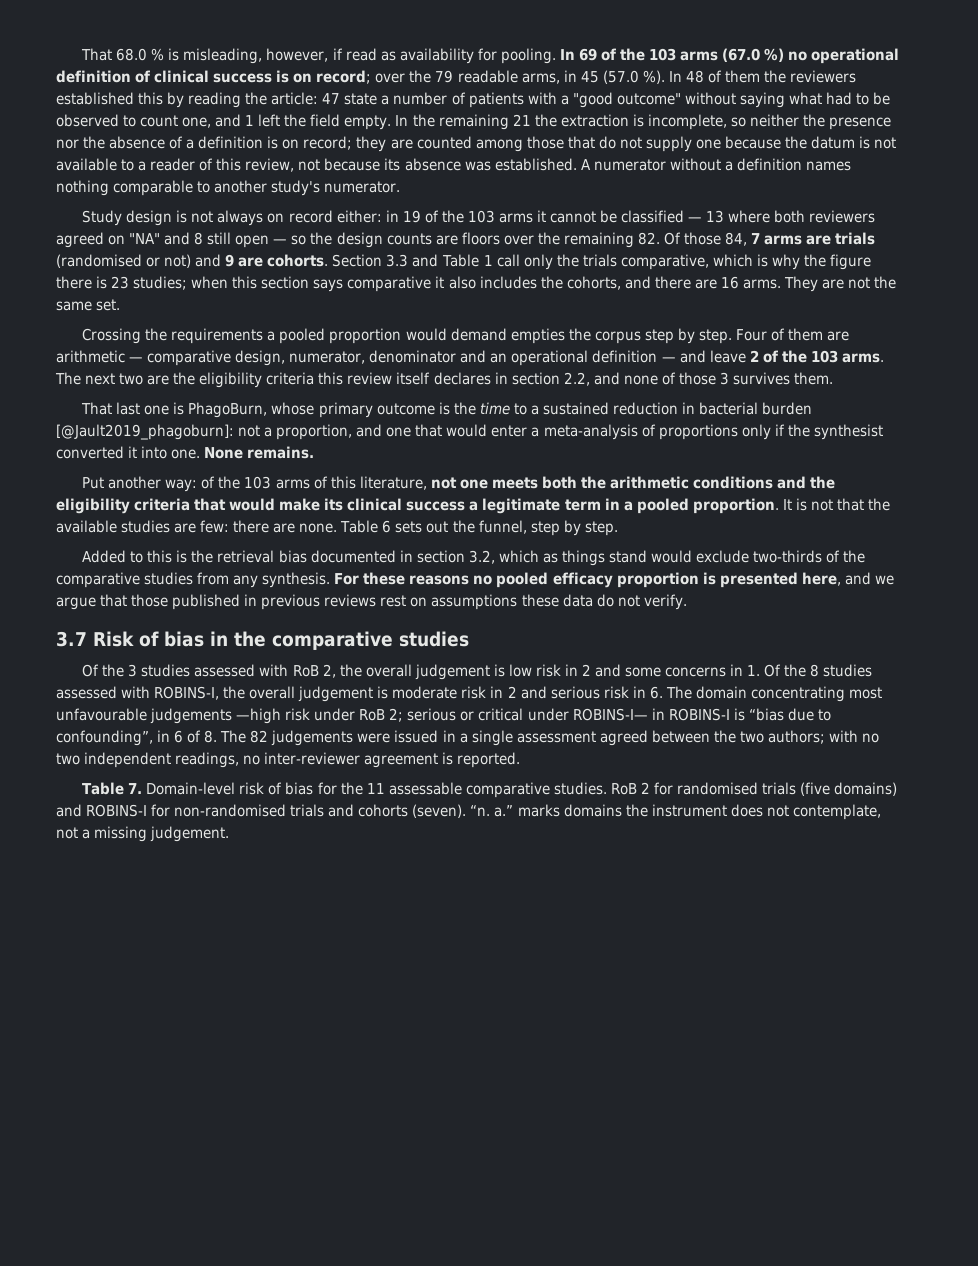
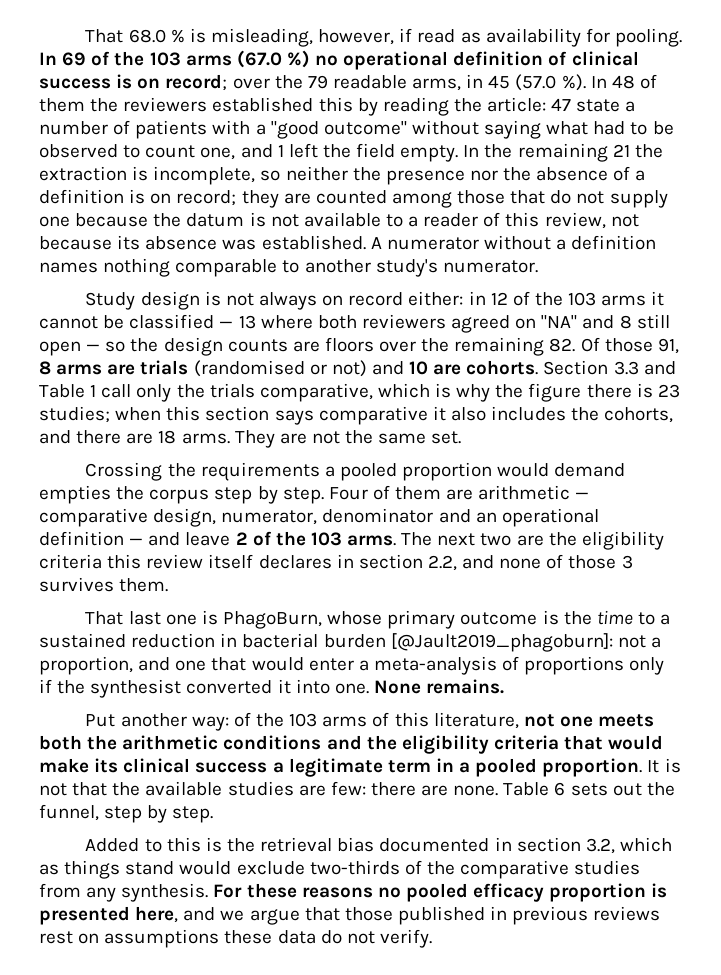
[402,210,421,223] 19 -> [490,292,508,305] 12
[725,232,761,246] 84, 7 -> [657,338,679,354] [39,361,51,375] 91, 8
[225,254,235,267] 9 -> [409,361,429,375] 10
[720,276,739,289] 16 -> [158,430,177,444] 18
[56,631,469,650] [82,664,873,680] [56,686,882,702] [56,708,831,724] [56,730,879,746] [56,752,521,768] [82,782,898,798] [56,804,881,820] [56,826,230,842] // 3.7 Risk of bias in the comparative studies // Of the 3 studies assessed with RoB 2, the overall judgement is low risk in 2 and some concerns in 1. Of the 8 studies assessed with ROBINS-I, the overall judgement is moderate risk in 2 and serious risk in 6. The domain concentrating most unfavourable judgements —high risk under RoB 2; serious or critical under ROBINS-I— in ROBINS-I is “bias due to confounding”, in 6 of 8. The 82 judgements were issued in a single assessment agreed between the two authors; with no two independent readings, no inter-reviewer agreement is reported. // Table 7. Domain-level risk of bias for the 11 assessable comparative studies. RoB 2 for randomised trials (five domains) and ROBINS-I for non-randomised trials and cohorts (seven). “n. a.” marks domains the instrument does not contemplate, not a missing judgement. -> (432, 938) none

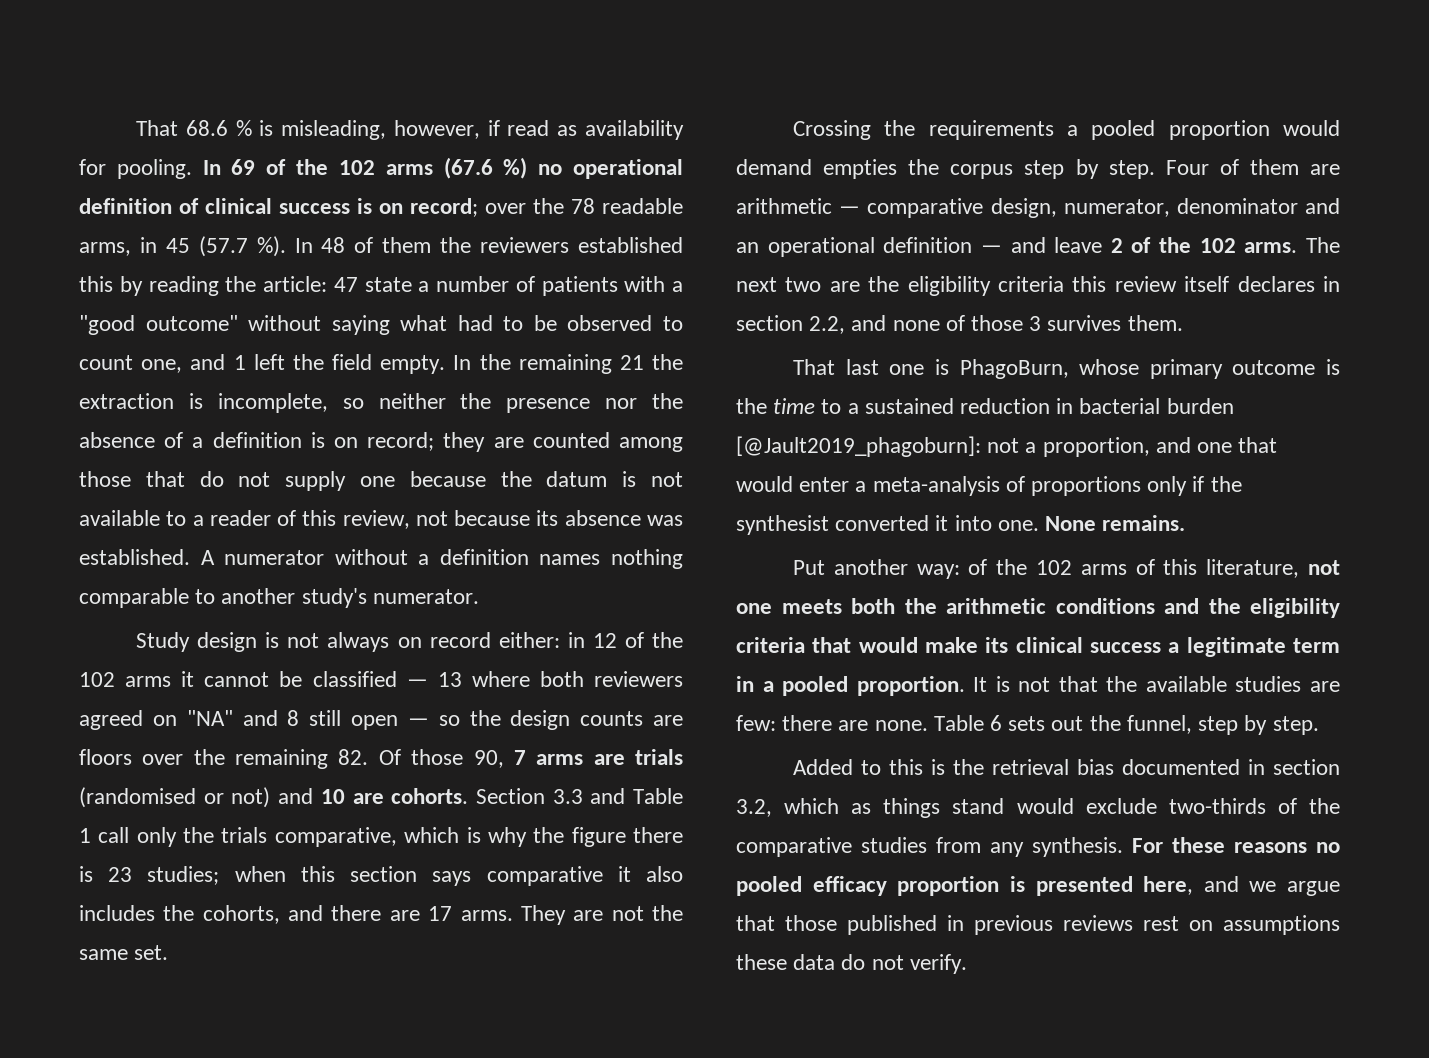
[85,29,166,43] That 68.0 -> [136,120,228,136] That 68.6
[149,50,282,68] 103 arms (67.0 -> [338,157,493,179] 102 arms (67.6
[307,75,328,89] 79 -> [571,198,595,214] 78
[515,74,557,91] (57.0 -> [198,236,248,257] (57.7
[568,292,597,306] 103 -> [79,672,115,687] 102
[657,338,679,354] [39,361,51,375] 91, 8 -> [473,750,526,768] 90, 7
[158,430,177,444] 18 -> [428,906,453,921] 17
[310,532,342,546] 103 -> [1199,238,1236,253] 102
[289,713,318,727] 103 -> [1036,560,1073,575] 102

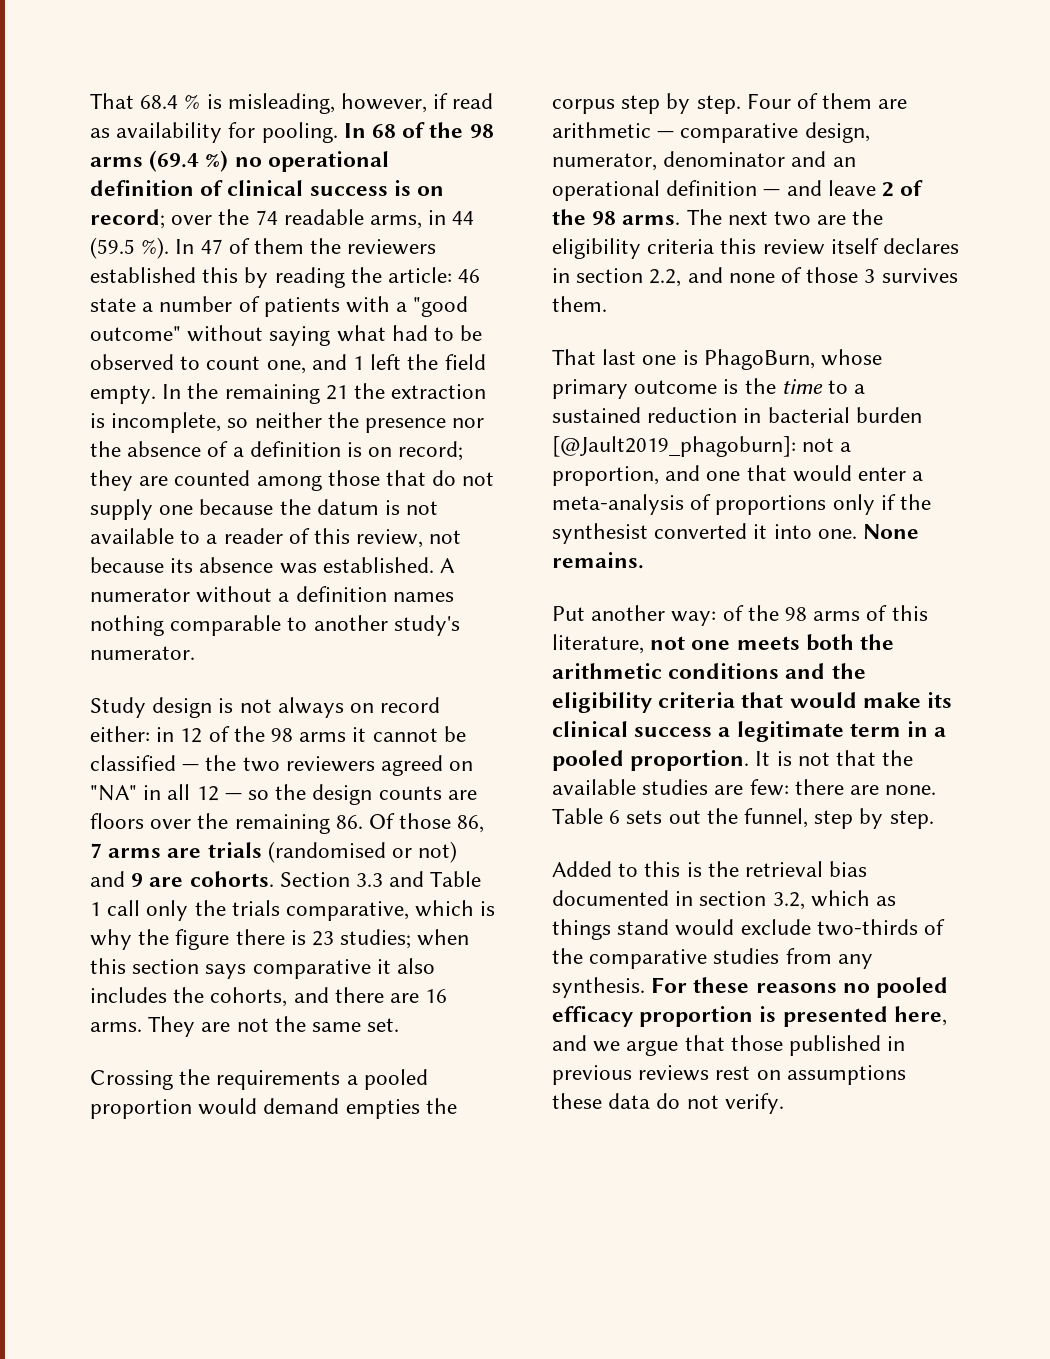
[136,120,228,136] That 68.6 -> [90,93,179,109] That 68.4
[231,157,493,179] 69 of the 102 arms (67.6 -> [372,122,494,138] [90,150,200,172] 68 of the 98 arms (69.4
[571,198,595,214] 78 -> [255,210,278,225] 74
[165,236,248,257] 45 (57.7 -> [452,211,475,225] [90,237,135,259] 44 (59.5
[321,237,346,253] 48 -> [200,239,223,254] 47
[333,277,358,292] 47 -> [458,269,481,283] 46
[79,672,115,687] 102 -> [271,728,294,742] 98
[437,671,584,687] 13 where both -> [205,755,280,772] the two
[242,710,399,730] and 8 still open -> [143,784,219,801] in all 12
[338,749,369,765] 82. -> [335,815,363,829] 86.
[473,750,504,768] 90, -> [457,815,485,833] 86,
[320,789,345,804] 10 -> [131,873,144,887] 9
[428,906,453,921] 17 -> [425,989,448,1003] 16
[1199,238,1236,253] 102 -> [592,211,617,225] 98
[1036,560,1073,575] 102 -> [785,607,808,621] 98

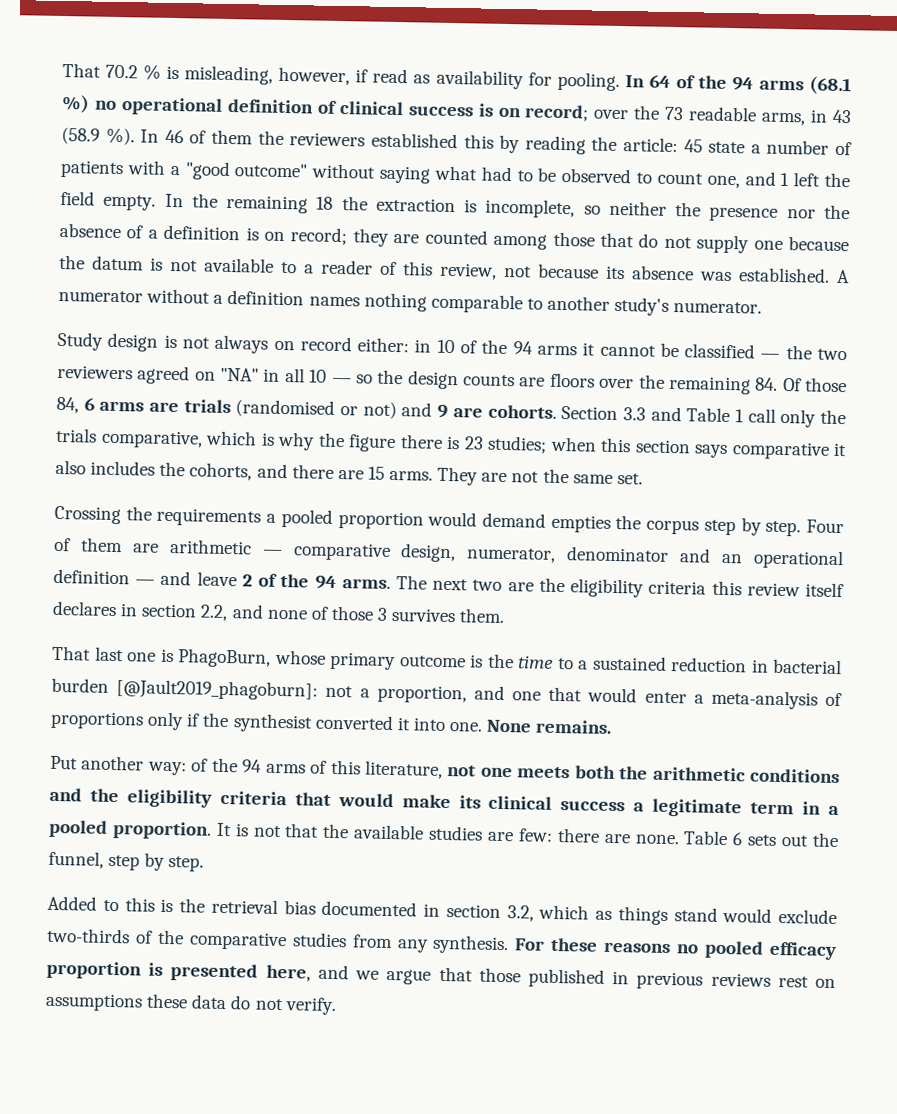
[90,93,179,109] That 68.4 -> [62,62,139,79] That 70.2
[372,122,494,138] [90,150,200,172] 68 of the 98 arms (69.4 -> [648,74,852,96] 64 of the 94 arms (68.1
[255,210,278,225] 74 -> [664,106,685,121] 73
[452,211,475,225] [90,237,135,259] 44 (59.5 -> [832,109,852,124] [61,126,100,145] 43 (58.9
[200,239,223,254] 47 -> [164,129,184,144] 46
[458,269,481,283] 46 -> [683,139,703,153] 45
[325,385,348,400] 21 -> [316,196,334,210] 18
[180,726,294,743] 12 of the 98 -> [436,339,533,355] 10 of the 94
[196,786,219,801] 12 -> [309,369,328,383] 10
[335,815,363,829] 86. -> [755,377,779,391] 84.
[457,815,485,833] [90,843,102,858] 86, 7 -> [56,396,95,414] 84, 6
[425,989,448,1003] 16 -> [367,466,385,480] 15
[592,211,617,225] 98 -> [314,575,337,589] 94
[785,607,808,621] 98 -> [242,759,263,773] 94

